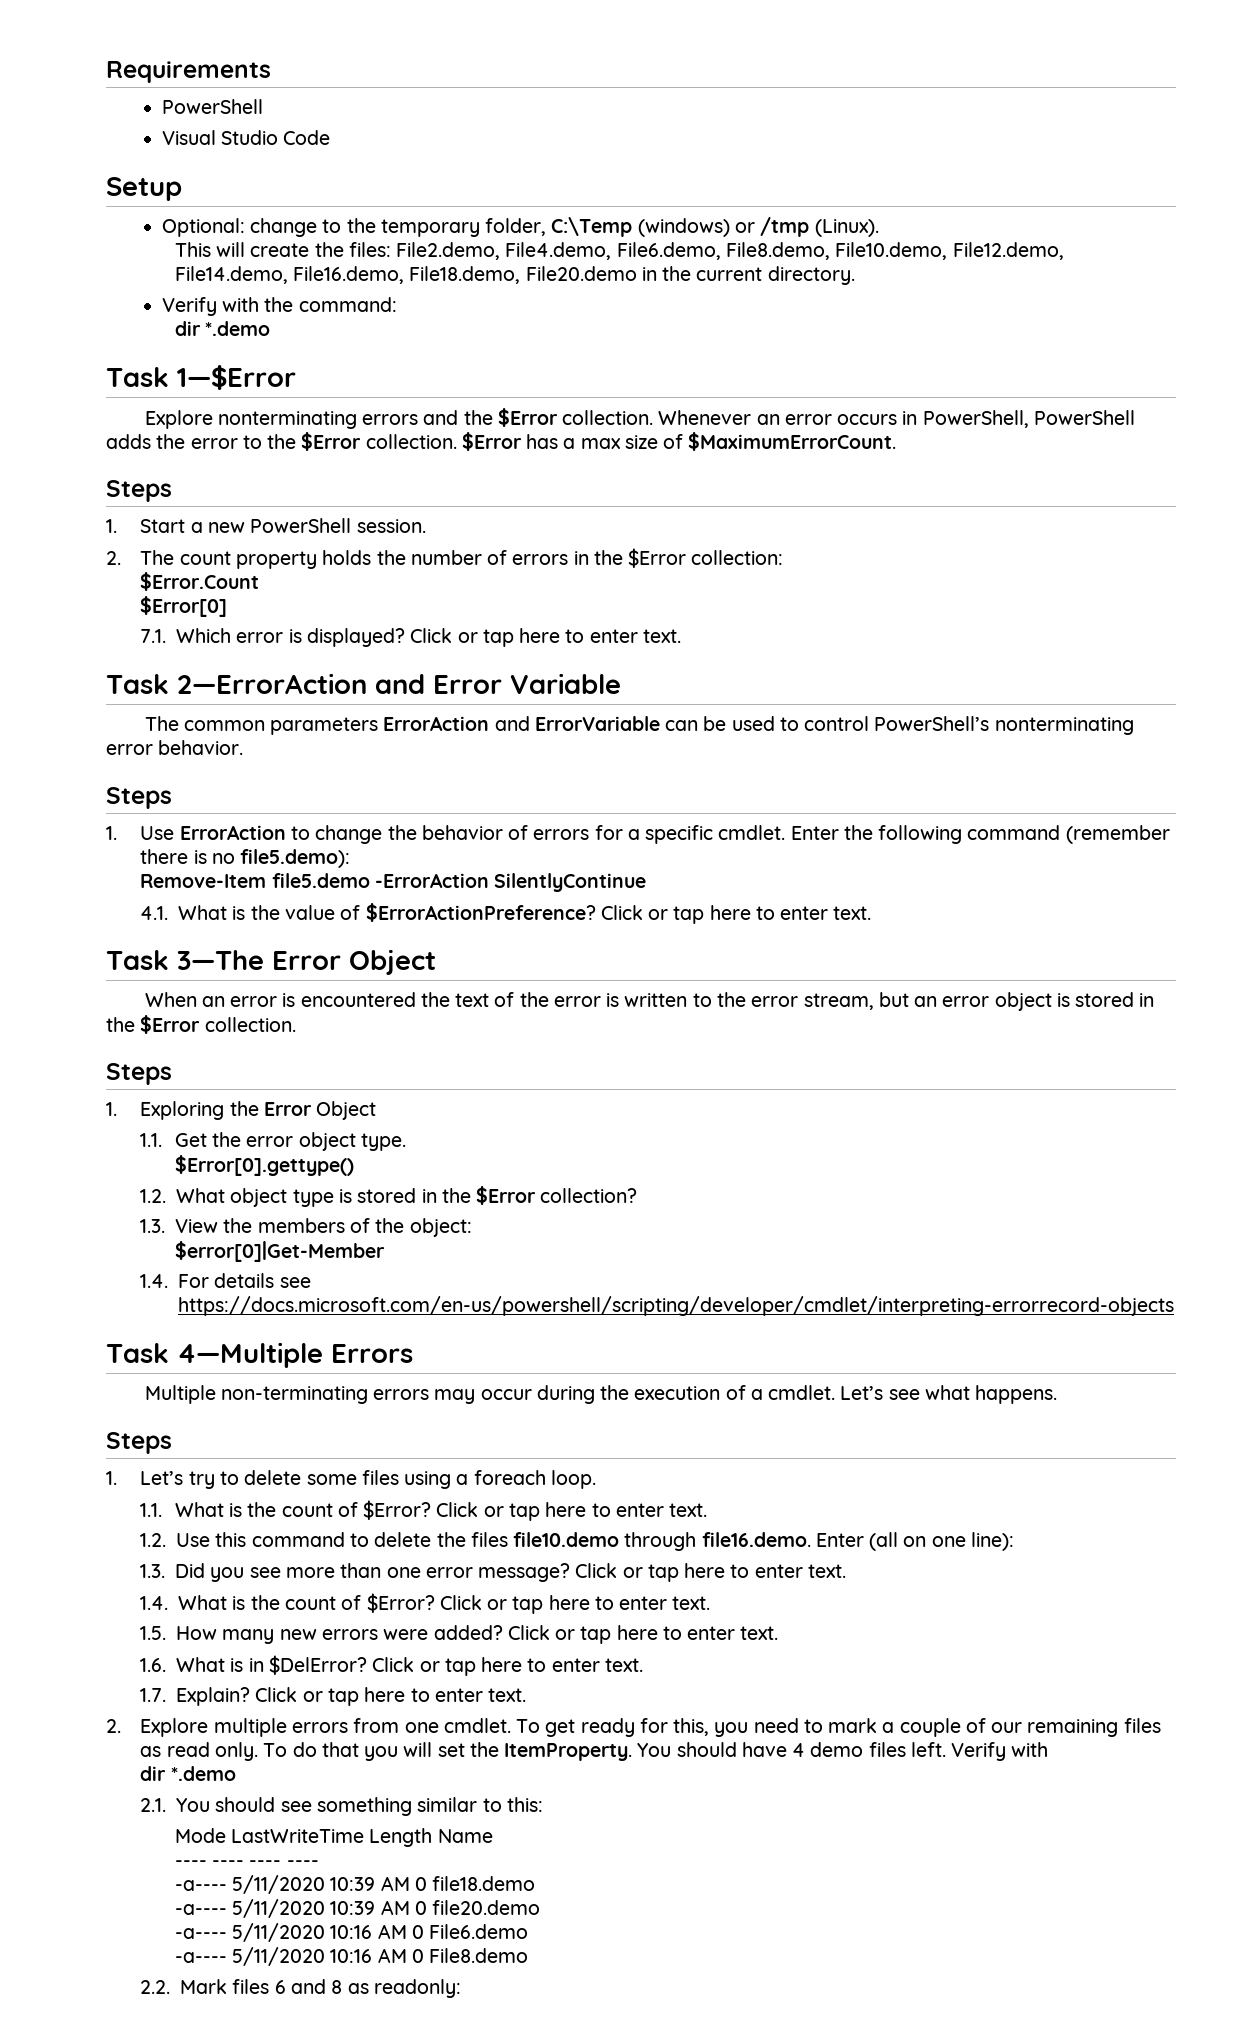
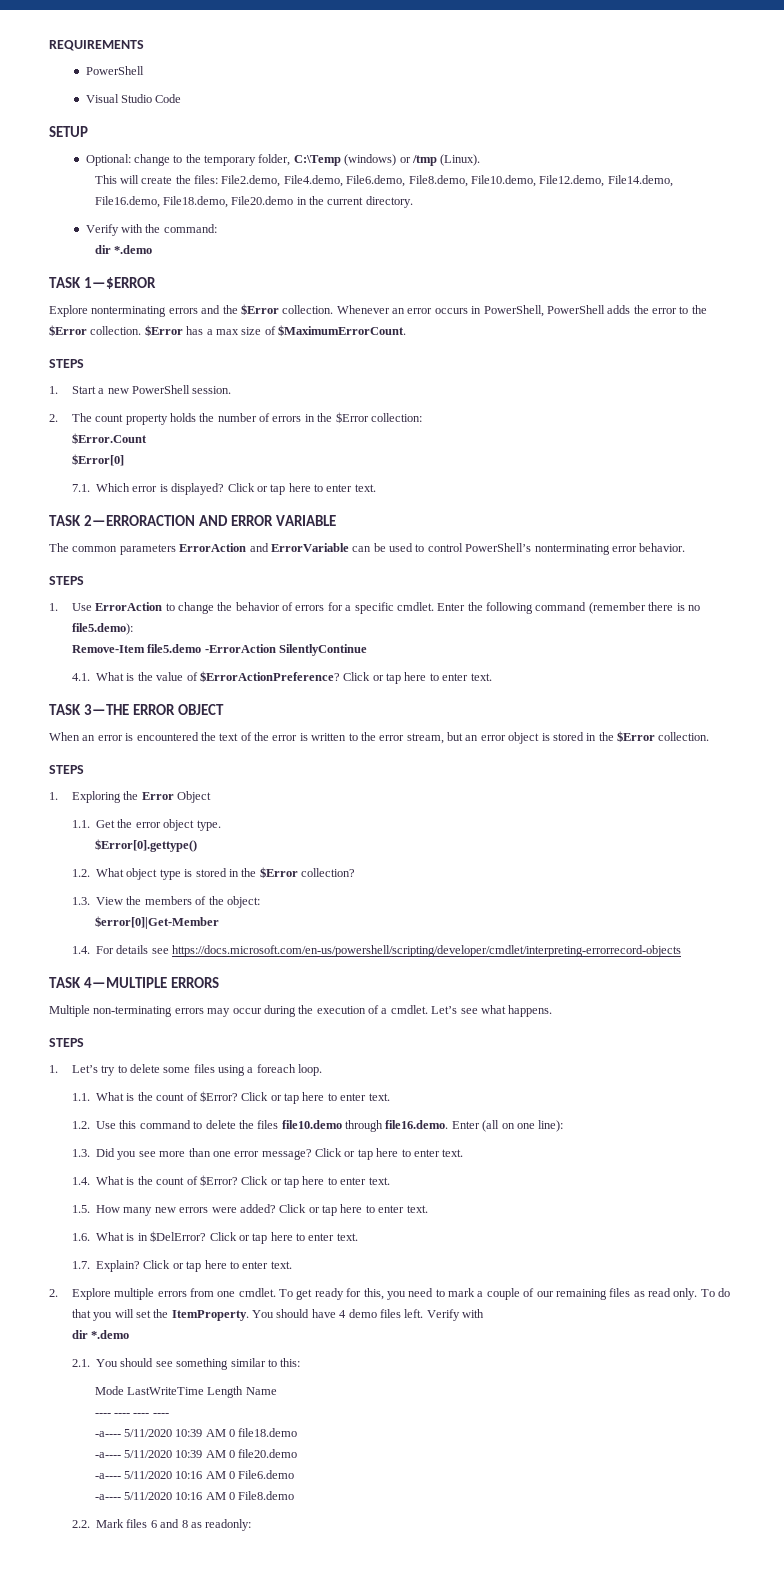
[106,61,271,83] Requirements -> [49,40,144,51] REQUIREMENTS
[106,177,182,201] Setup -> [49,126,88,137] SETUP
[106,365,296,390] Task 1—$Error -> [49,277,156,289] TASK 1—$ERROR
[106,480,172,502] Steps -> [49,359,84,368] STEPS
[106,673,621,694] Task 2—ErrorAction and Error Variable -> [49,515,336,526] TASK 2—ERRORACTION AND ERROR VARIABLE
[106,787,172,809] Steps -> [49,576,84,585] STEPS
[106,949,436,975] Task 3—The Error Object -> [49,704,224,715] TASK 3—THE ERROR OBJECT
[106,1063,172,1085] Steps -> [49,765,84,774] STEPS
[106,1342,413,1368] Task 4—Multiple Errors -> [49,977,219,988] TASK 4—MULTIPLE ERRORS
[106,1432,172,1454] Steps -> [49,1038,84,1047] STEPS

